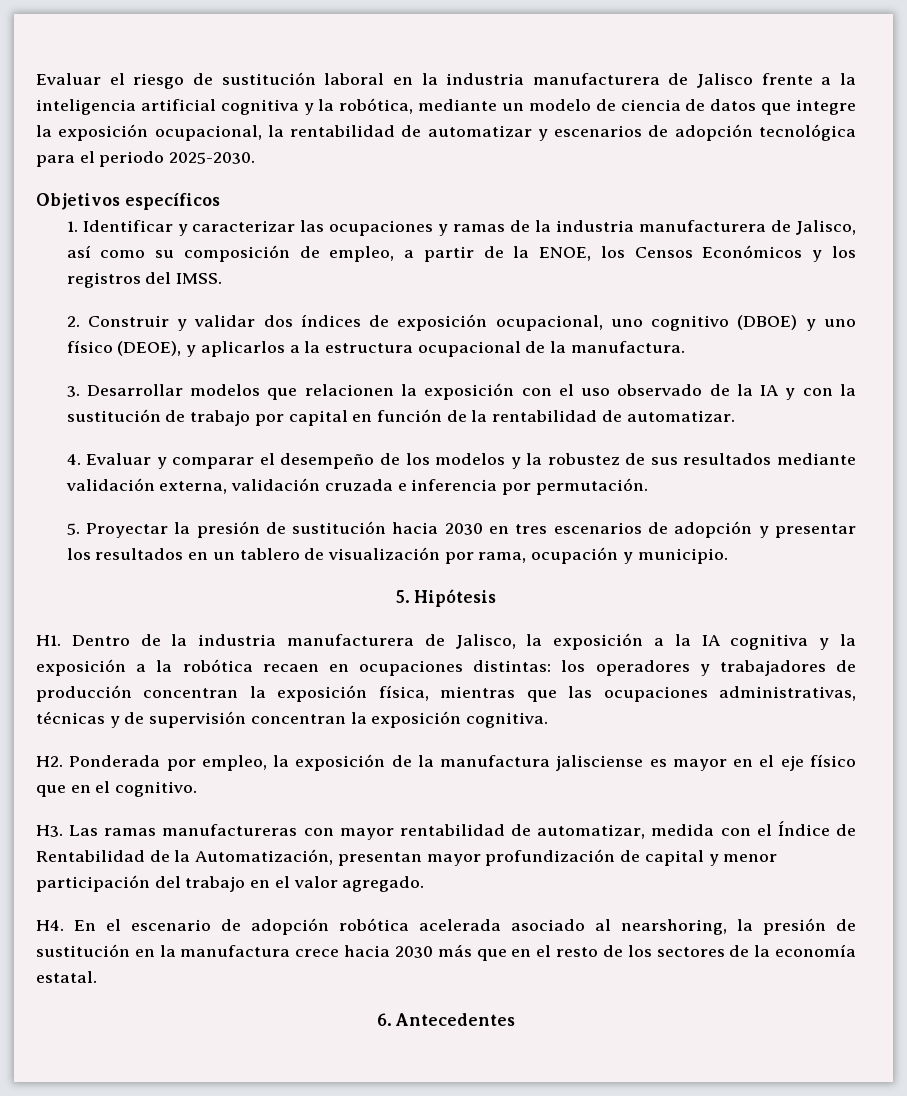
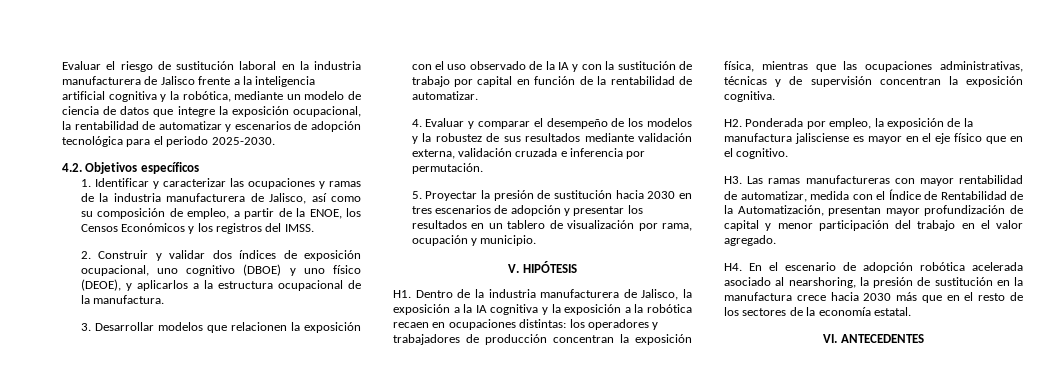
(256, 158) none -> [62,163,82,172] 4.2.
[395,589,497,607] 5. Hipótesis -> [508,261,577,273] V. HIPÓTESIS
[376,1013,516,1026] 6. Antecedentes -> [823,334,924,343] VI. ANTECEDENTES

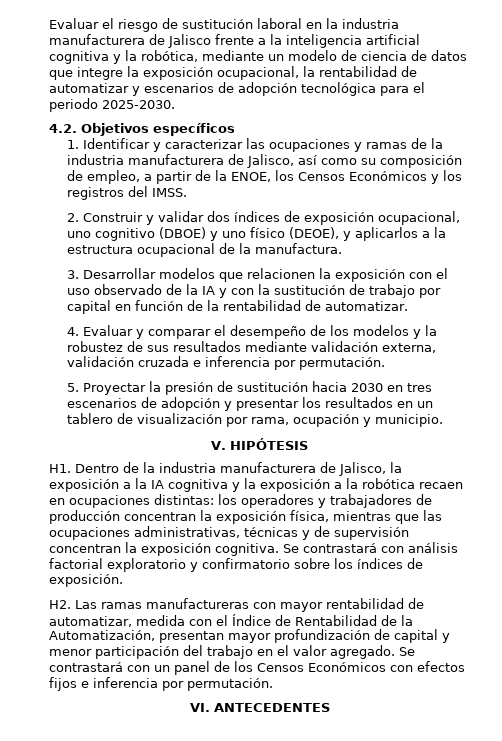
[724,118,973,129] [724,133,1023,144] [724,148,789,159] [724,176,742,184] // H2. Ponderada por empleo, la exposición de la manufactura jalisciense es mayor en el eje físico que en el cognitivo. // H3. -> [283,542,458,553] [49,558,423,572] [49,574,123,587] [49,600,71,609] Se contrastará con análisis factorial exploratorio y confirmatorio sobre los índices de exposición. // H2.
[724,262,1023,273] [724,277,1023,288] [724,292,1023,303] [724,307,911,316] // H4. En el escenario de adopción robótica acelerada asociado al nearshoring, la presión de sustitución en la manufactura crece hacia 2030 más que en el resto de los sectores de la economía estatal. -> [399,647,415,656] [49,661,465,675] [49,677,273,691] Se contrastará con un panel de los Censos Económicos con efectos fijos e inferencia por permutación.

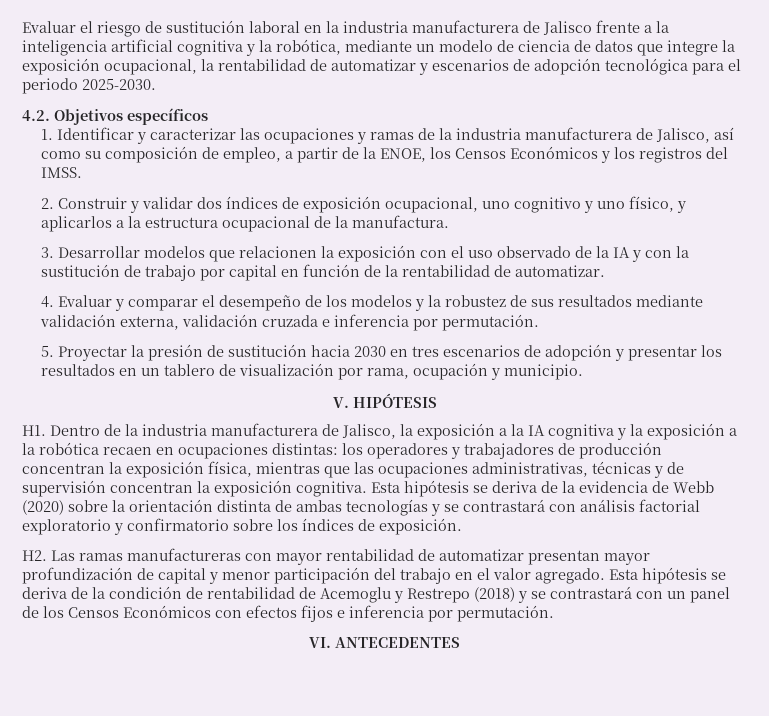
[158,227,206,239] (DBOE) -> (582, 205) none
[249,227,339,239] físico (DEOE), -> [629,196,675,212] físico,
[283,544,299,553] Se -> [371,480,714,497] [22,499,459,516] Esta hipótesis se deriva de la evidencia de Webb (2020) sobre la orientación distinta de ambas tecnologías y se
[49,614,413,627] [49,630,155,641] automatizar, medida con el Índice de Rentabilidad de la Automatización, -> [439,549,524,561] automatizar
[399,647,415,656] Se -> [609,567,726,584] [22,586,546,603] Esta hipótesis se deriva de la condición de rentabilidad de Acemoglu y Restrepo (2018) y se

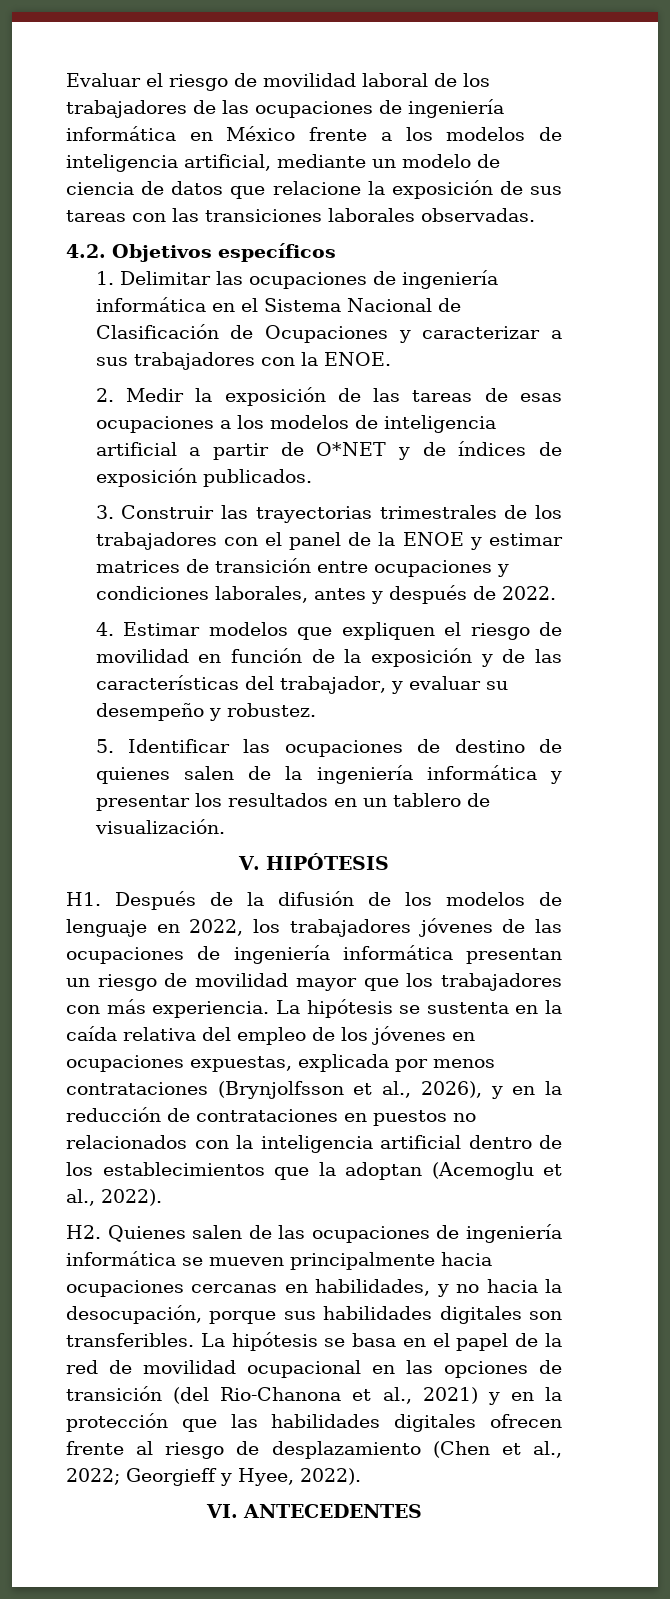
[166,20,669,35] [22,39,341,56] sustitución laboral en la industria manufacturera de Jalisco frente a la inteligencia artificial cognitiva y la robótica, -> [263,73,490,87] [66,99,504,118] [66,126,562,141] [66,154,271,172] movilidad laboral de los trabajadores de las ocupaciones de ingeniería informática en México frente a los modelos de inteligencia artificial,
[667,40,735,56] [22,58,741,75] [22,78,156,94] [22,108,208,125] [41,127,735,144] [41,146,729,163] [41,167,83,178] [41,196,687,213] [41,215,450,232] [41,245,690,262] [41,264,606,281] [41,295,704,311] [40,314,540,331] [41,344,613,361] integre la exposición ocupacional, la rentabilidad de automatizar y escenarios de adopción tecnológica para el periodo 2025-2030. // 4.2. Objetivos específicos // 1. Identificar y caracterizar las ocupaciones y ramas de la industria manufacturera de Jalisco, así como su composición de empleo, a partir de la ENOE, los Censos Económicos y los registros del IMSS. // 2. Construir y validar dos índices de exposición ocupacional, uno cognitivo y uno físico, y aplicarlos a la estructura ocupacional de la manufactura. // 3. Desarrollar modelos que relacionen la exposición con el uso observado de la IA y con la sustitución de trabajo por capital en función de la rentabilidad de automatizar. // 4. Evaluar y comparar el desempeño de los modelos y la robustez de sus resultados mediante validación externa, validación cruzada e inferencia por permutación. // 5. Proyectar la presión de sustitución hacia 2030 en tres escenarios de adopción -> [272,180,562,199] [66,208,535,222] [66,243,336,262] [95,270,498,289] [95,297,461,312] [95,324,562,343] [95,352,391,370] [95,387,562,406] [95,415,496,433] [95,441,562,460] [95,468,312,487] [95,505,562,523] [95,532,563,550] [95,558,509,577] [95,585,556,604] [95,622,562,640] [95,648,562,667] [95,675,508,694] [95,703,316,721] [95,739,562,757] [95,765,537,784] relacione la exposición de sus tareas con las transiciones laborales observadas. // 4.2. Objetivos específicos // 1. Delimitar las ocupaciones de ingeniería informática en el Sistema Nacional de Clasificación de Ocupaciones y caracterizar a sus trabajadores con la ENOE. // 2. Medir la exposición de las tareas de esas ocupaciones a los modelos de inteligencia artificial a partir de O*NET y de índices de exposición publicados. // 3. Construir las trayectorias trimestrales de los trabajadores con el panel de la ENOE y estimar matrices de transición entre ocupaciones y condiciones laborales, antes y después de 2022. // 4. Estimar modelos que expliquen el riesgo de movilidad en función de la exposición y de las características del trabajador, y evaluar su desempeño y robustez. // 5. Identificar las ocupaciones de destino de quienes salen de la ingeniería informática
[239,363,584,380] visualización por rama, ocupación y municipio. -> [94,819,225,834] visualización.
[50,423,737,440] [22,442,662,459] [22,461,684,478] [22,480,714,497] [22,499,700,516] [22,518,462,535] [22,548,650,565] [22,567,726,584] [22,586,730,603] [22,605,554,622] Dentro de la industria manufacturera de Jalisco, la exposición a la IA cognitiva y la exposición a la robótica recaen en ocupaciones distintas: los operadores y trabajadores de producción concentran la exposición física, mientras que las ocupaciones administrativas, técnicas y de supervisión concentran la exposición cognitiva. Esta hipótesis se deriva de la evidencia de Webb (2020) sobre la orientación distinta de ambas tecnologías y se contrastará con análisis factorial exploratorio y confirmatorio sobre los índices de exposición. // H2. Las ramas manufactureras con mayor rentabilidad de automatizar presentan mayor profundización de capital y menor participación del trabajo en el valor agregado. Esta hipótesis se deriva de la condición de rentabilidad de Acemoglu y Restrepo (2018) y se contrastará con un panel de los Censos Económicos con efectos fijos e inferencia por permutación. -> [115,891,562,910] [66,918,562,937] [66,945,562,964] [66,973,562,991] [66,999,562,1018] [66,1026,475,1045] [66,1054,495,1072] [66,1081,562,1099] [66,1107,476,1126] [66,1135,562,1153] [66,1162,562,1180] [66,1189,162,1206] [66,1224,562,1243] [66,1251,492,1270] [66,1279,562,1297] [66,1305,562,1324] [66,1332,562,1351] [66,1360,562,1378] [66,1386,562,1405] [66,1413,562,1432] [66,1441,562,1459] [66,1468,361,1486] Después de la difusión de los modelos de lenguaje en 2022, los trabajadores jóvenes de las ocupaciones de ingeniería informática presentan un riesgo de movilidad mayor que los trabajadores con más experiencia. La hipótesis se sustenta en la caída relativa del empleo de los jóvenes en ocupaciones expuestas, explicada por menos contrataciones (Brynjolfsson et al., 2026), y en la reducción de contrataciones en puestos no relacionados con la inteligencia artificial dentro de los establecimientos que la adoptan (Acemoglu et al., 2022). // H2. Quienes salen de las ocupaciones de ingeniería informática se mueven principalmente hacia ocupaciones cercanas en habilidades, y no hacia la desocupación, porque sus habilidades digitales son transferibles. La hipótesis se basa en el papel de la red de movilidad ocupacional en las opciones de transición (del Rio-Chanona et al., 2021) y en la protección que las habilidades digitales ofrecen frente al riesgo de desplazamiento (Chen et al., 2022; Georgieff y Hyee, 2022).

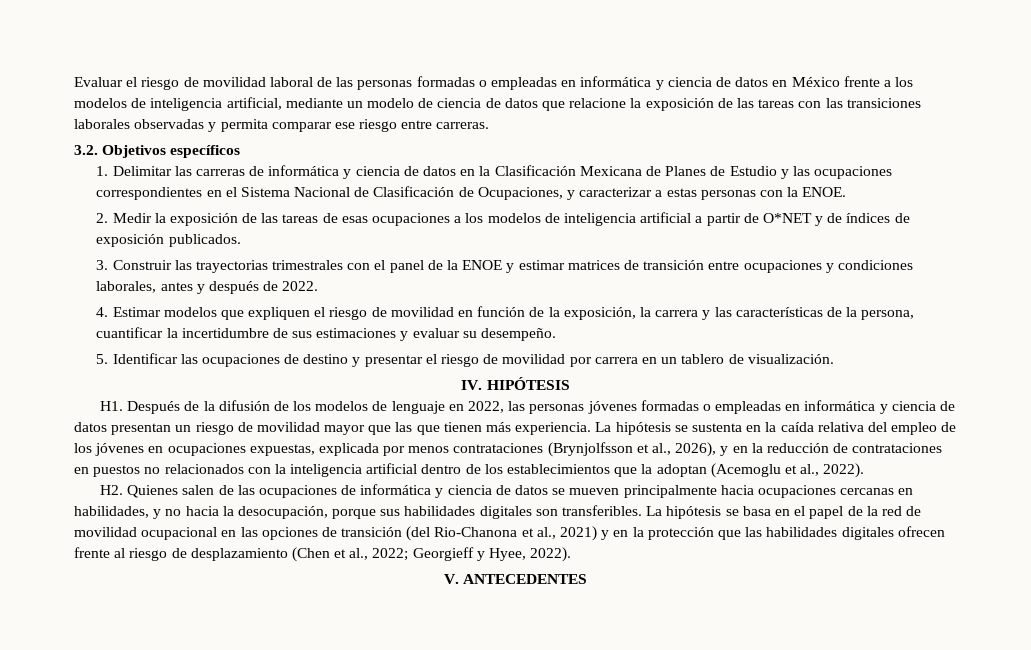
[463,73,490,87] [66,99,504,118] [66,126,176,141] los trabajadores de las ocupaciones de ingeniería informática -> [336,76,769,90] las personas formadas o empleadas en informática y ciencia de datos
[530,186,562,195] sus -> [736,98,754,108] las
[421,208,535,222] [66,244,106,258] observadas. // 4.2. -> [134,119,490,132] [74,145,98,155] observadas y permita comparar ese riesgo entre carreras. // 3.2.
[248,270,498,289] [95,297,206,312] ocupaciones de ingeniería informática -> [195,165,893,179] [96,187,203,200] carreras de informática y ciencia de datos en la Clasificación Mexicana de Planes de Estudio y las ocupaciones correspondientes
[264,325,388,343] Ocupaciones -> [477,187,563,200] Ocupaciones,
[95,352,255,370] sus trabajadores -> [666,188,756,200] estas personas
[504,505,562,519] [95,532,217,550] de los trabajadores -> (344, 265) none
[370,648,562,667] [95,675,508,694] [95,703,316,721] exposición y de las características del trabajador, y evaluar su desempeño y robustez. -> [563,307,915,320] [96,327,557,341] exposición, la carrera y las características de la persona, cuantificar la incertidumbre de sus estimaciones y evaluar su desempeño.
[539,739,562,753] [95,765,562,784] [95,793,328,811] de quienes salen de la ingeniería informática y presentar los resultados -> [352,354,638,367] y presentar el riesgo de movilidad por carrera
[237,856,261,870] V. -> [461,380,483,390] IV.
[253,918,562,937] [66,945,453,964] los trabajadores jóvenes de las ocupaciones de ingeniería informática -> [508,400,956,414] [74,422,107,432] las personas jóvenes formadas o empleadas en informática y ciencia de datos
[406,973,562,991] [66,1005,100,1014] los trabajadores con -> [395,422,482,435] las que tienen
[466,1224,562,1243] [66,1251,176,1266] ingeniería informática -> [360,484,548,498] informática y ciencia de datos
[205,1504,238,1518] VI. -> [443,574,459,584] V.

